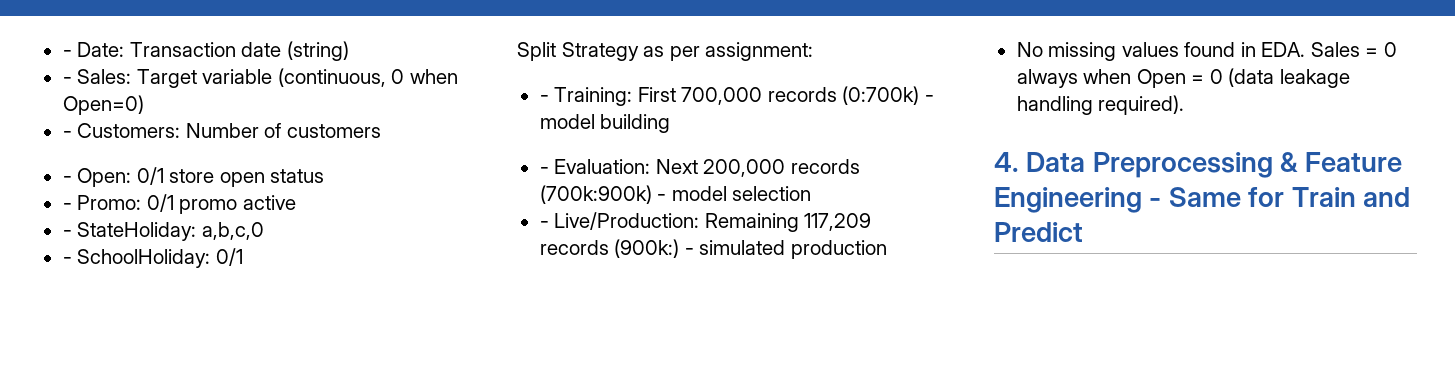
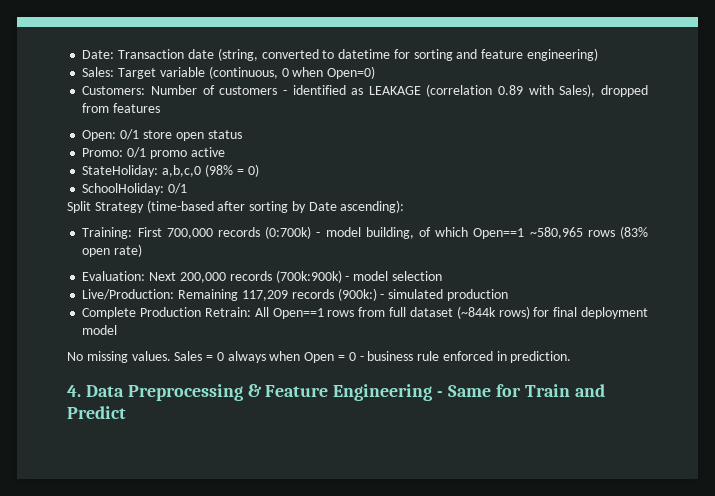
[62,50,72,57] - -> (82, 54) none
[286,41,349,61] [62,77,72,84] (string) // - -> [217,48,598,61] (string, converted to datetime for sorting and feature engineering) //
[62,131,72,138] - -> (376, 72) none
[62,176,72,183] // - -> [282,84,648,97] [82,103,161,113] - identified as LEAKAGE (correlation 0.89 with Sales), dropped from features //
[62,203,72,210] - -> (242, 134) none
[62,230,72,237] - -> (225, 152) none
[62,257,72,264] // - -> [204,164,259,177] (98% = 0) //
[643,42,814,61] [539,95,549,102] as per assignment: // - -> [146,200,405,213] (time-based after sorting by Date ascending): //
[600,114,671,133] [539,167,549,174] building // - -> [365,226,648,239] [82,244,143,257] building, of which Open==1 ~580,965 rows (83% open rate) //
[539,221,549,228] - -> (442, 276) none
[1016,42,1306,61] No missing values found in EDA. -> [82,306,649,319] [82,325,118,335] [67,351,171,363] Complete Production Retrain: All Open==1 rows from full dataset (~844k rows) for final deployment model // No missing values.
[1228,68,1350,88] [1016,95,1185,115] (data leakage handling required). -> [359,351,572,363] - business rule enforced in prediction.

